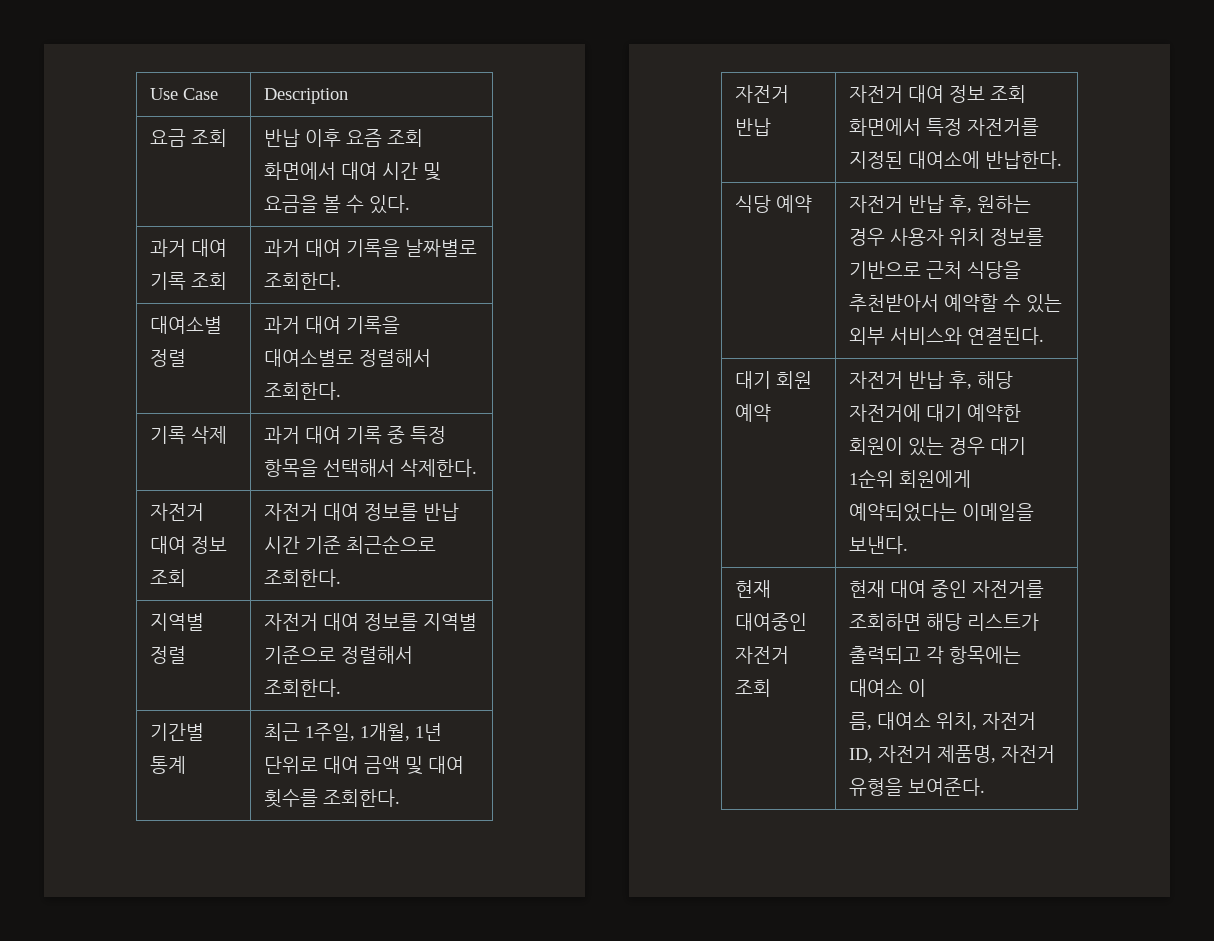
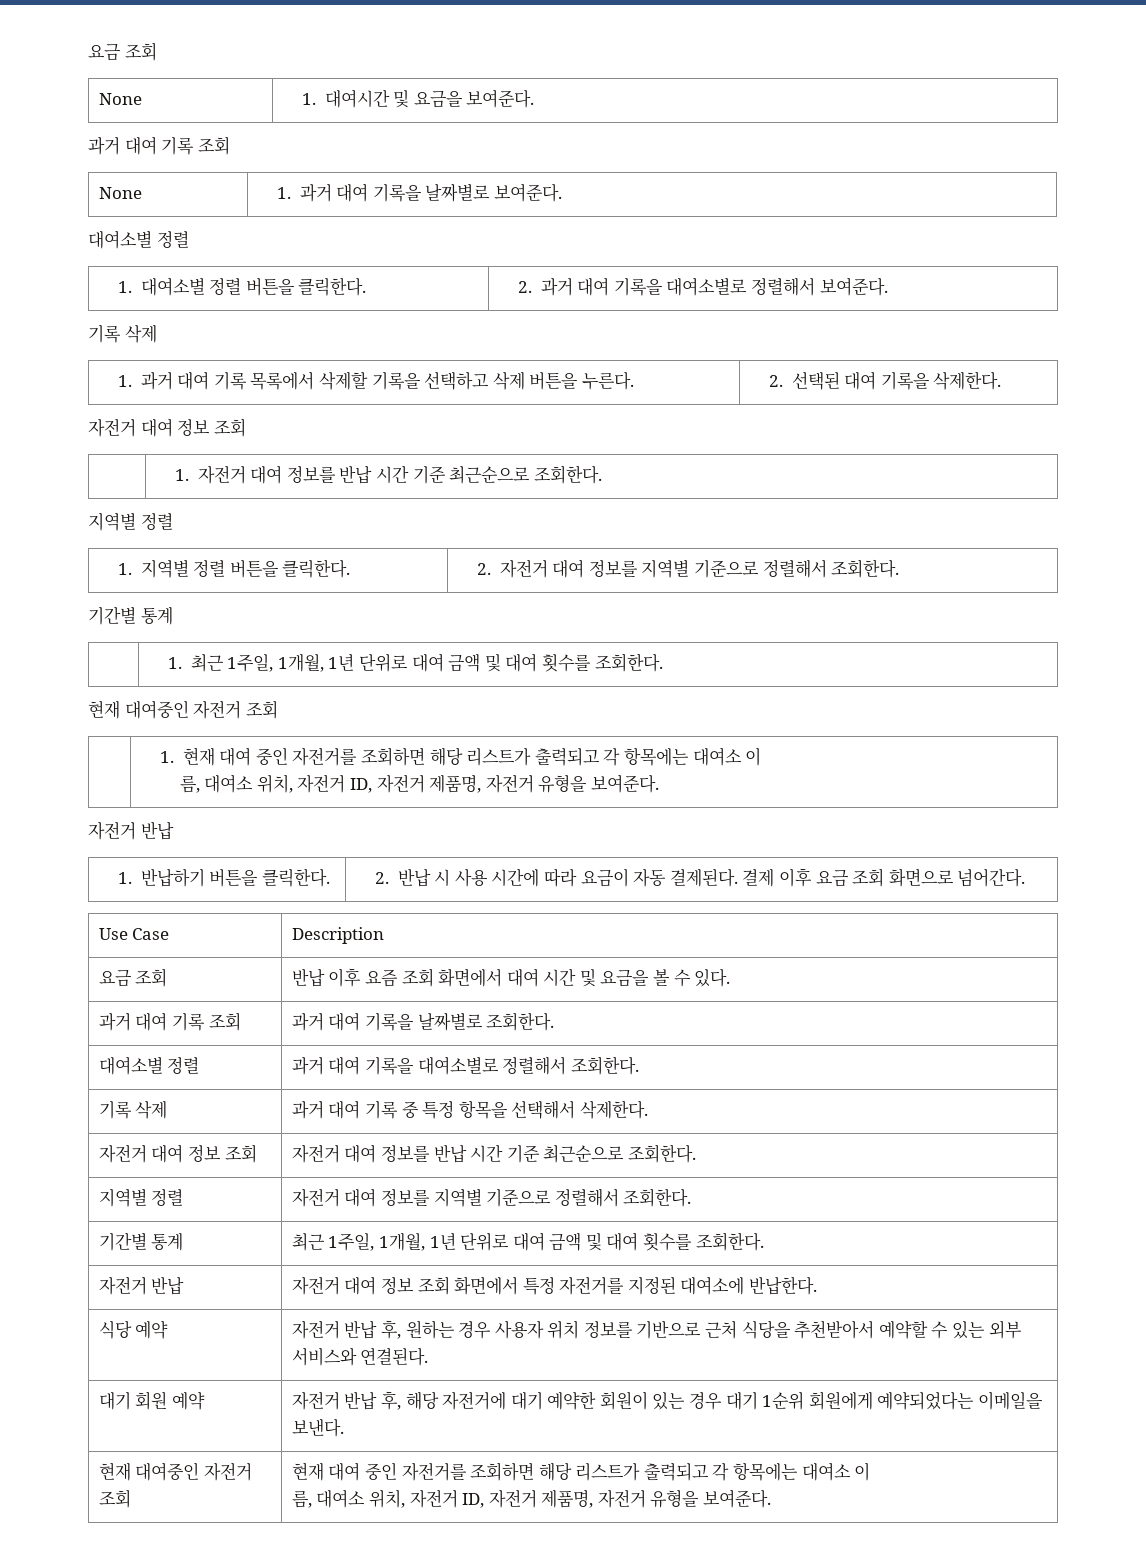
(150, 94) none -> [88,42,157,61] [98,93,142,105] [302,89,535,108] [88,136,230,155] [98,187,142,199] [277,183,563,202] [88,230,189,249] [118,277,367,296] [518,277,888,296] [88,324,157,343] [118,371,634,390] [769,371,1002,390] [88,418,246,437] [175,465,602,484] [88,512,173,531] [118,559,351,578] [477,559,900,578] [88,606,173,625] [168,653,663,672] [88,700,278,719] [160,747,762,766] [179,774,659,793] [88,821,174,840] [118,868,330,887] [375,868,1026,887] 요금 조회 // None | 1. 대여시간 및 요금을 보여준다. // 과거 대여 기록 조회 // None | 1. 과거 대여 기록을 날짜별로 보여준다. // 대여소별 정렬 // 1. 대여소별 정렬 버튼을 클릭한다. | 2. 과거 대여 기록을 대여소별로 정렬해서 보여준다. // 기록 삭제 // 1. 과거 대여 기록 목록에서 삭제할 기록을 선택하고 삭제 버튼을 누른다. | 2. 선택된 대여 기록을 삭제한다. // 자전거 대여 정보 조회 // | 1. 자전거 대여 정보를 반납 시간 기준 최근순으로 조회한다. // 지역별 정렬 // 1. 지역별 정렬 버튼을 클릭한다. | 2. 자전거 대여 정보를 지역별 기준으로 정렬해서 조회한다. // 기간별 통계 // | 1. 최근 1주일, 1개월, 1년 단위로 대여 금액 및 대여 횟수를 조회한다. // 현재 대여중인 자전거 조회 // | 1. 현재 대여 중인 자전거를 조회하면 해당 리스트가 출력되고 각 항목에는 대여소 이 // 름, 대여소 위치, 자전거 ID, 자전거 제품명, 자전거 유형을 보여준다. // 자전거 반납 // 1. 반납하기 버튼을 클릭한다. | 2. 반납 시 사용 시간에 따라 요금이 자동 결제된다. 결제 이후 요금 조회 화면으로 넘어간다. //

